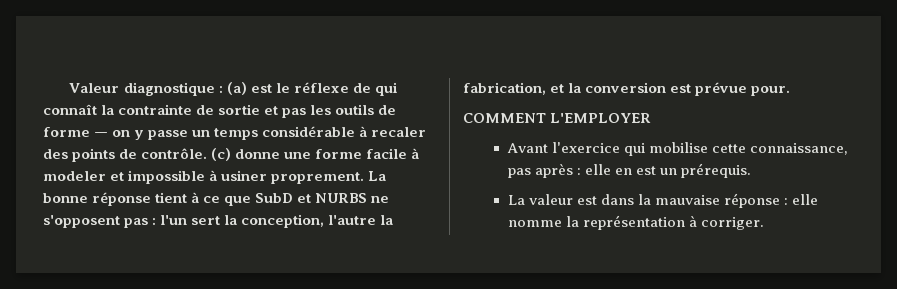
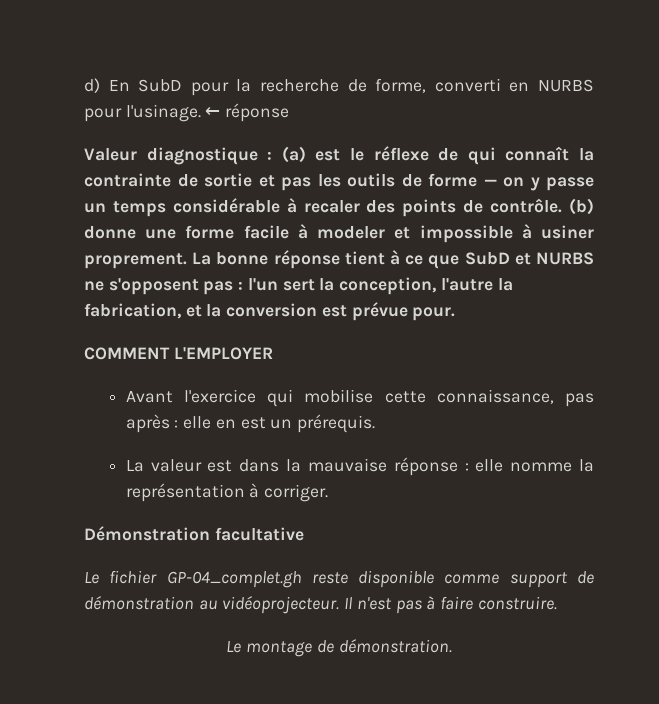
(69, 88) none -> [84,78,595,96] [84,103,290,122] d) En SubD pour la recherche de forme, converti en NURBS pour l'usinage. ← réponse //
[211,148,232,161] (c) -> [569,198,595,215] (b)
(764, 223) none -> [84,526,304,541] [84,570,594,588] [84,596,557,614] [226,639,452,657] // Démonstration facultative // Le fichier GP-04_complet.gh reste disponible comme support de démonstration au vidéoprojecteur. Il n'est pas à faire construire. // Le montage de démonstration.

